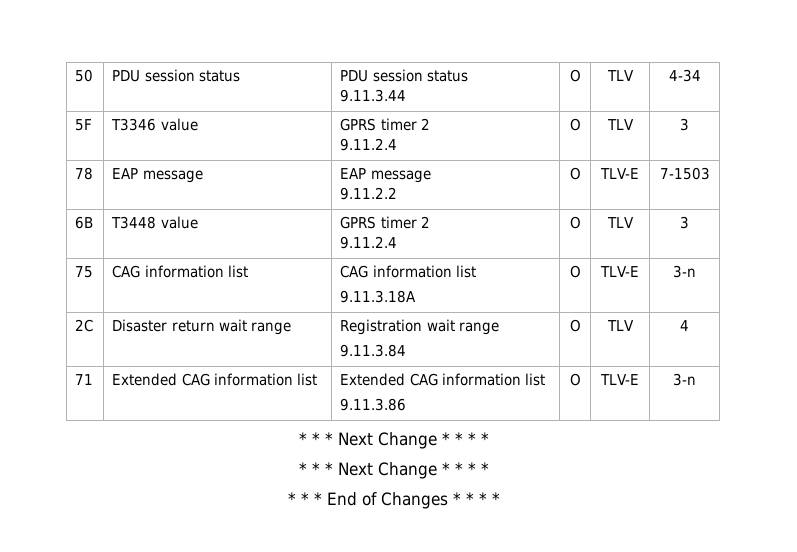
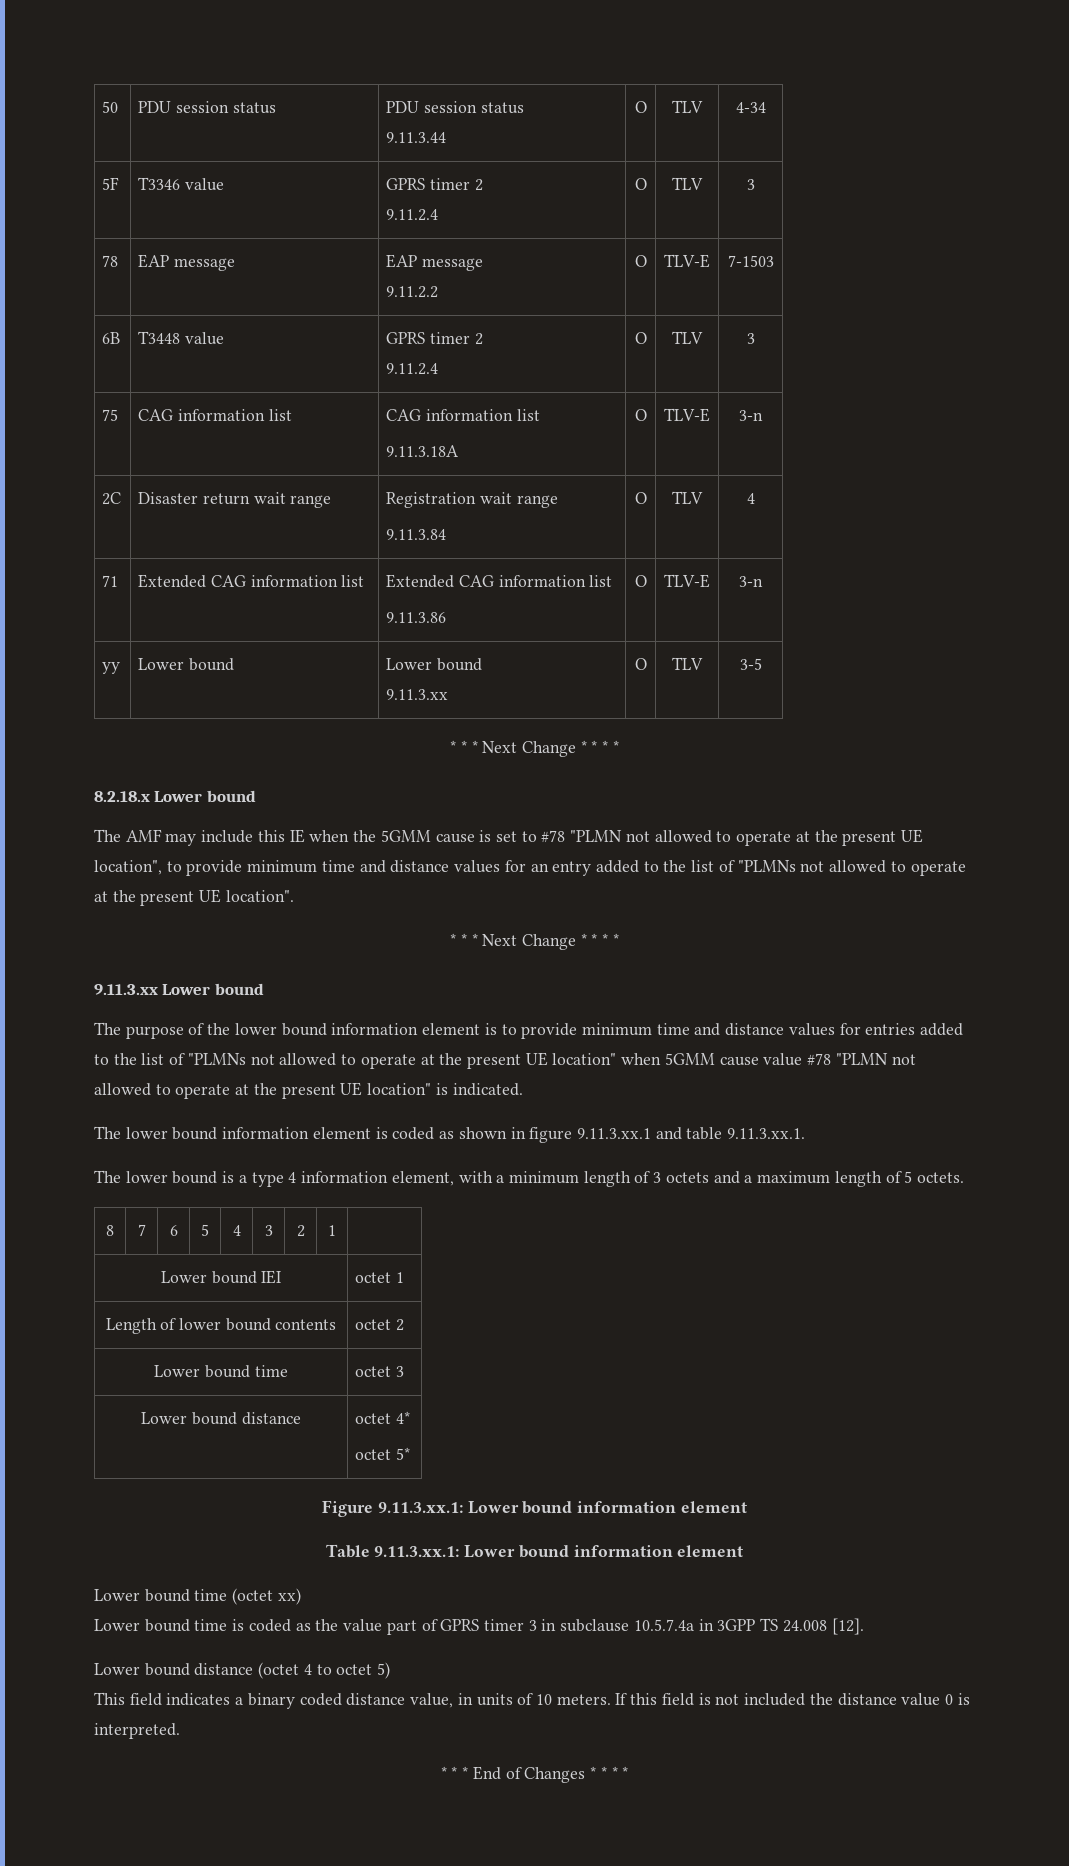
[298,432,489,449] [298,462,489,479] // * * * Next Change * * * * // * * * Next Change * * * * -> [102,662,121,674] [138,658,234,671] [386,658,482,671] [386,689,449,700] [634,658,647,670] [672,657,703,670] [739,658,762,670] [450,740,619,757] [94,790,256,802] [94,829,923,846] [94,860,966,876] [94,889,294,906] [450,933,619,950] [94,983,264,995] [94,1022,964,1039] [94,1052,916,1069] [94,1082,523,1099] [94,1126,806,1143] [94,1170,964,1187] [106,1225,114,1236] [137,1224,146,1236] [169,1225,178,1236] [201,1224,209,1236] [232,1225,241,1236] [264,1225,273,1236] [296,1225,305,1237] [328,1225,336,1236] [160,1270,282,1284] [355,1272,404,1283] [105,1318,337,1334] [355,1319,404,1331] [154,1365,288,1378] [355,1366,404,1377] [141,1412,301,1425] [355,1411,410,1424] [355,1447,410,1460] [322,1500,747,1517] [325,1544,744,1558] [94,1588,301,1605] [94,1618,864,1635] [94,1662,391,1679] [94,1692,970,1709] [94,1723,180,1739] // yy | Lower bound | Lower bound // 9.11.3.xx | O | TLV | 3-5 // * * * Next Change * * * * // 8.2.18.x Lower bound // The AMF may include this IE when the 5GMM cause is set to #78 "PLMN not allowed to operate at the present UE location", to provide minimum time and distance values for an entry added to the list of "PLMNs not allowed to operate at the present UE location". // * * * Next Change * * * * // 9.11.3.xx Lower bound // The purpose of the lower bound information element is to provide minimum time and distance values for entries added to the list of "PLMNs not allowed to operate at the present UE location" when 5GMM cause value #78 "PLMN not allowed to operate at the present UE location" is indicated. // The lower bound information element is coded as shown in figure 9.11.3.xx.1 and table 9.11.3.xx.1. // The lower bound is a type 4 information element, with a minimum length of 3 octets and a maximum length of 5 octets. // 8 | 7 | 6 | 5 | 4 | 3 | 2 | 1 | // Lower bound IEI | octet 1 // Length of lower bound contents | octet 2 // Lower bound time | octet 3 // Lower bound distance | octet 4* // octet 5* // Figure 9.11.3.xx.1: Lower bound information element // Table 9.11.3.xx.1: Lower bound information element // Lower bound time (octet xx) // Lower bound time is coded as the value part of GPRS timer 3 in subclause 10.5.7.4a in 3GPP TS 24.008 [12]. // Lower bound distance (octet 4 to octet 5) // This field indicates a binary coded distance value, in units of 10 meters. If this field is not included the distance value 0 is interpreted.

